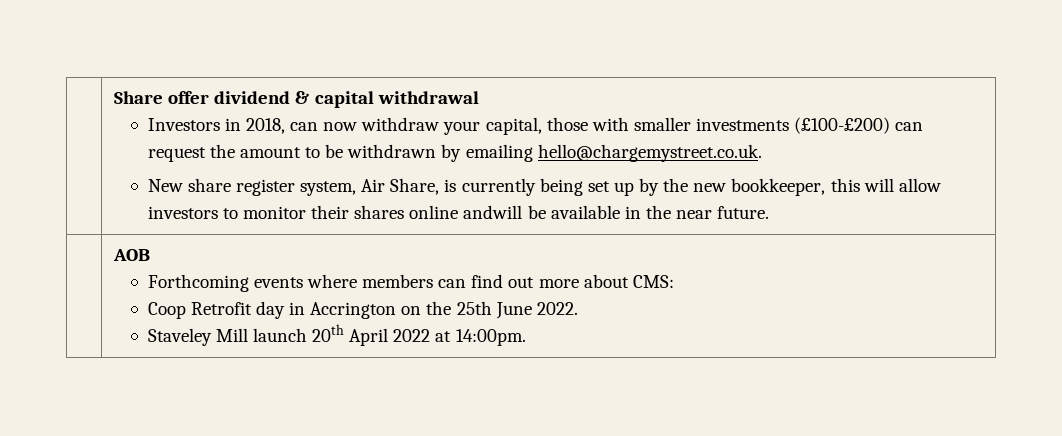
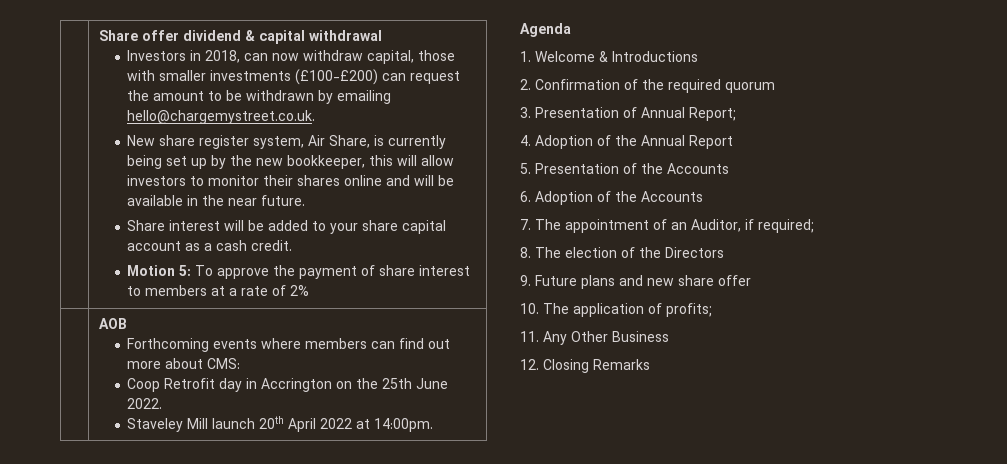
[443,121,481,135] your -> (364, 55) none
[463,205,523,219] andwill -> [386,175,435,186] and will
(770, 212) none -> [127,220,447,234] [127,240,293,251] [127,265,471,279] [127,285,310,296] // Share interest will be added to your share capital account as a cash credit. // Motion 5: To approve the payment of share interest to members at a rate of 2%
(526, 337) none -> [520,23,571,37] [520,51,698,62] [520,79,775,93] [520,107,736,121] [520,135,733,149] [520,163,729,174] [520,191,703,205] [520,219,814,233] [520,247,724,258] [520,275,751,289] [520,303,712,317] [520,331,669,345] [520,359,650,373] // Agenda // 1. Welcome & Introductions // 2. Confirmation of the required quorum // 3. Presentation of Annual Report; // 4. Adoption of the Annual Report // 5. Presentation of the Accounts // 6. Adoption of the Accounts // 7. The appointment of an Auditor, if required; // 8. The election of the Directors // 9. Future plans and new share offer // 10. The application of profits; // 11. Any Other Business // 12. Closing Remarks

